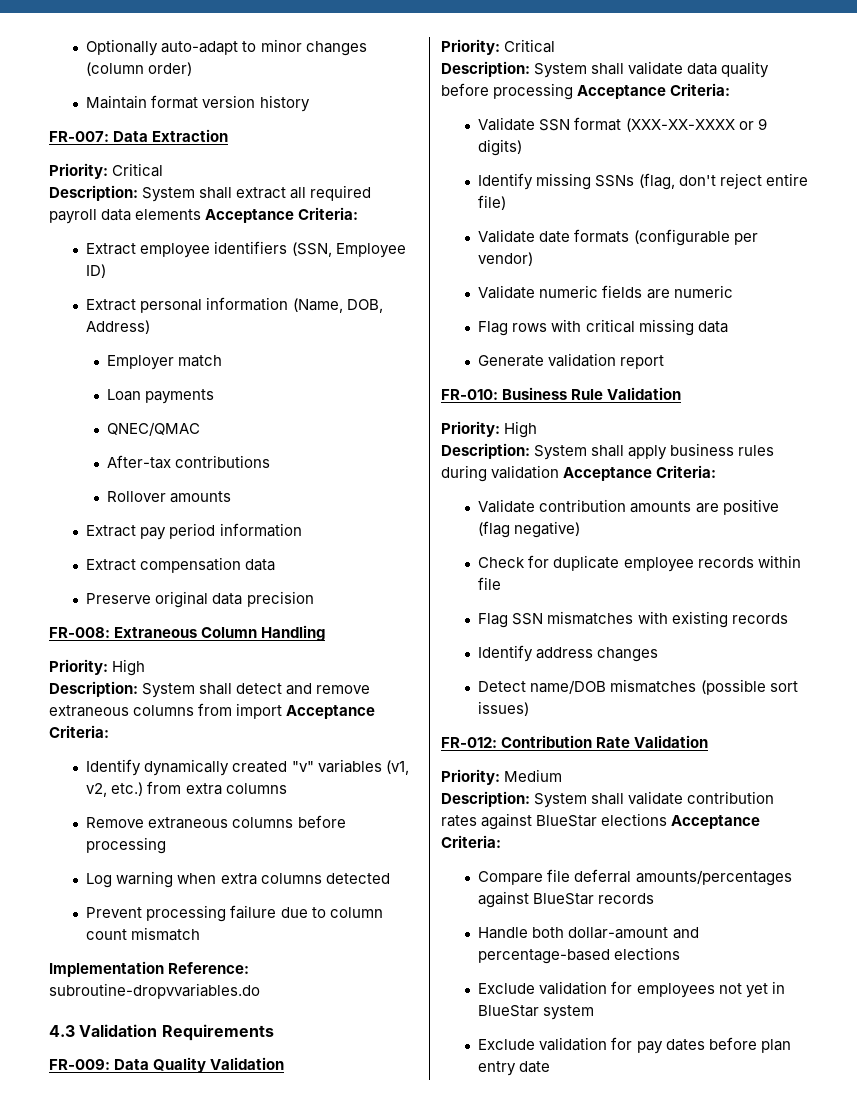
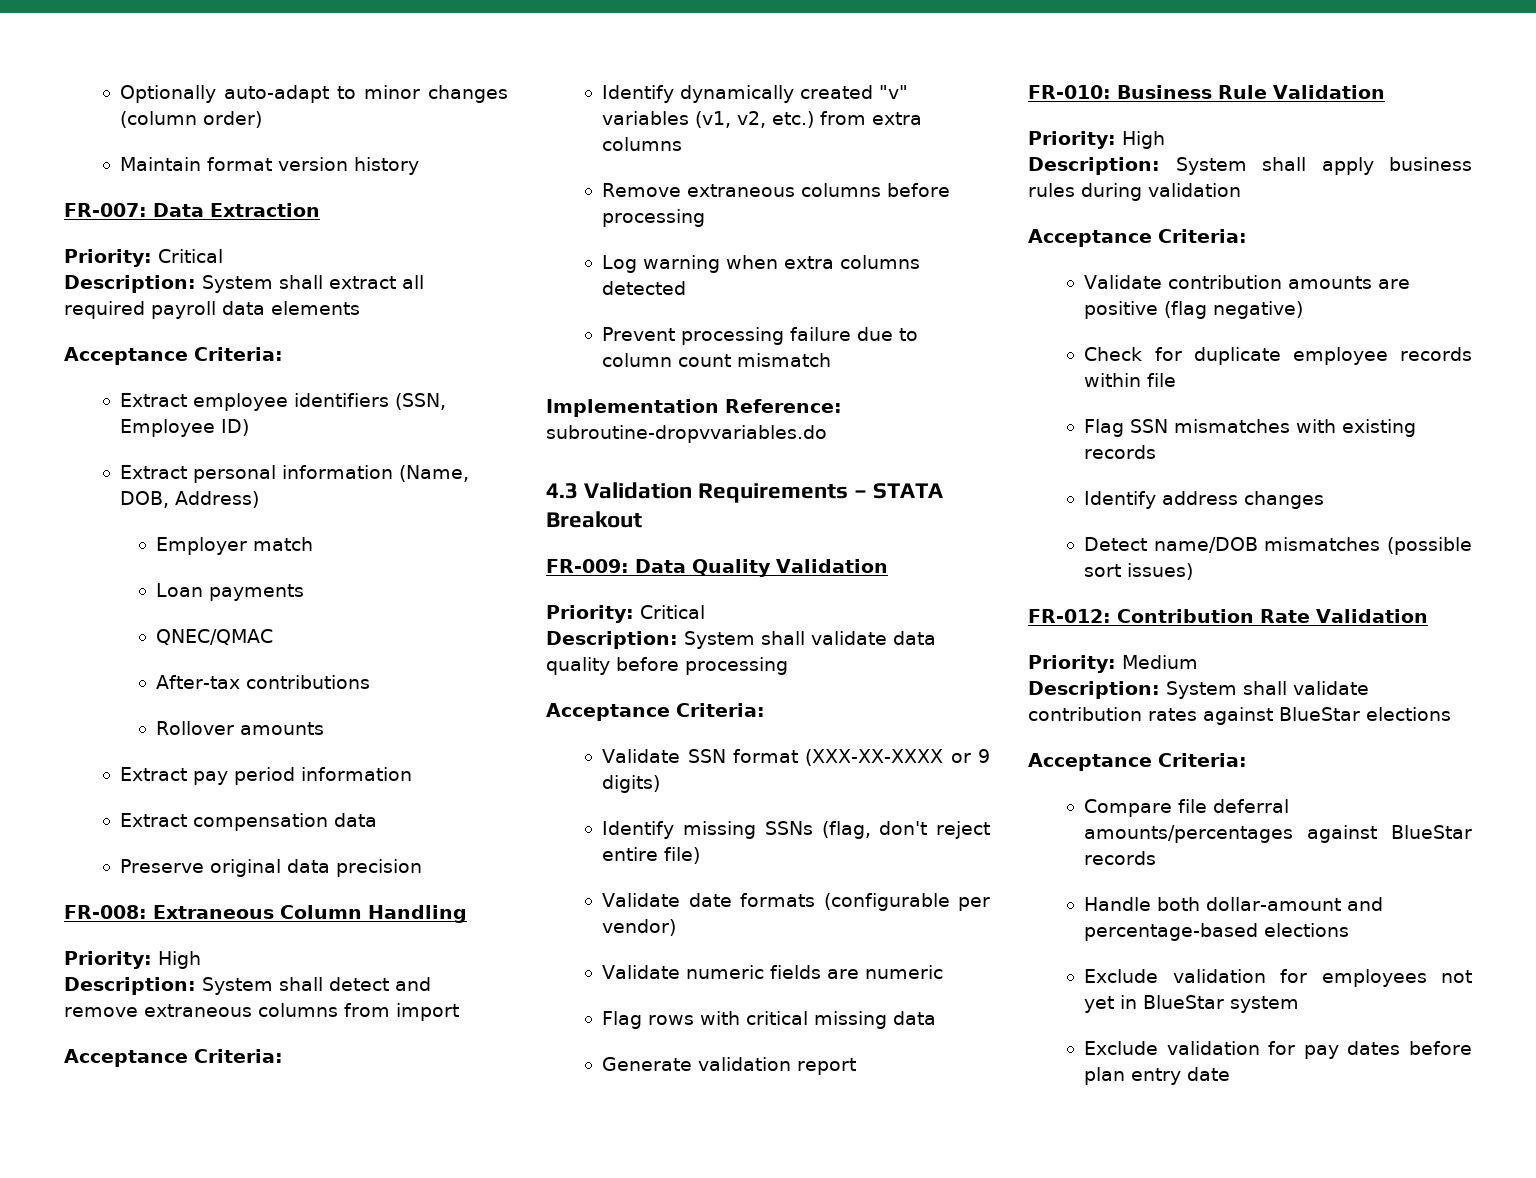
(202, 214) none -> (360, 308) //
(283, 711) none -> (459, 1012) //
(274, 1032) none -> [854,483,944,499] [546,511,642,528] – STATA Breakout
(574, 91) none -> (788, 666) //
(560, 472) none -> (1241, 190) //
(668, 819) none -> (1451, 714) //

